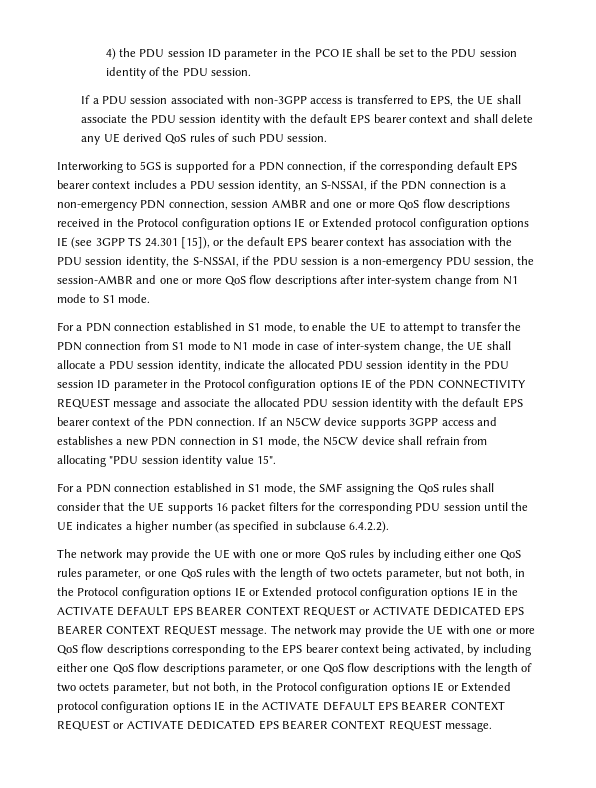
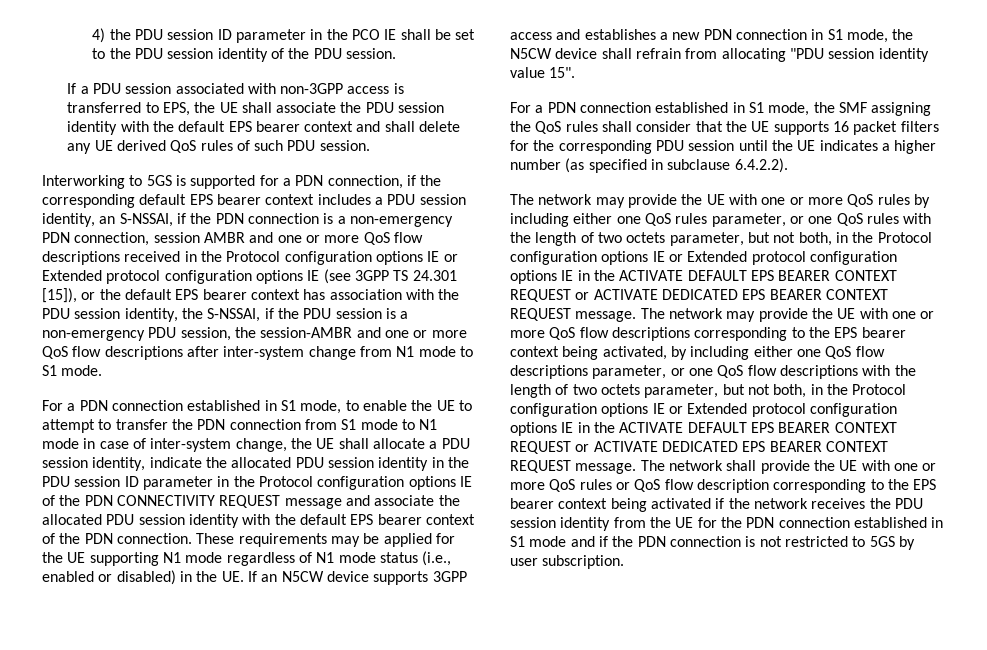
(255, 422) none -> [196,533,455,547] [42,551,452,566] [42,570,244,585] These requirements may be applied for the UE supporting N1 mode regardless of N1 mode status (i.e., enabled or disabled) in the UE.
(492, 727) none -> [640,460,937,474] [510,479,937,493] [510,498,923,512] [510,517,944,531] [510,536,915,550] [510,555,625,569] The network shall provide the UE with one or more QoS rules or QoS flow description corresponding to the EPS bearer context being activated if the network receives the PDU session identity from the UE for the PDN connection established in S1 mode and if the PDN connection is not restricted to 5GS by user subscription.

